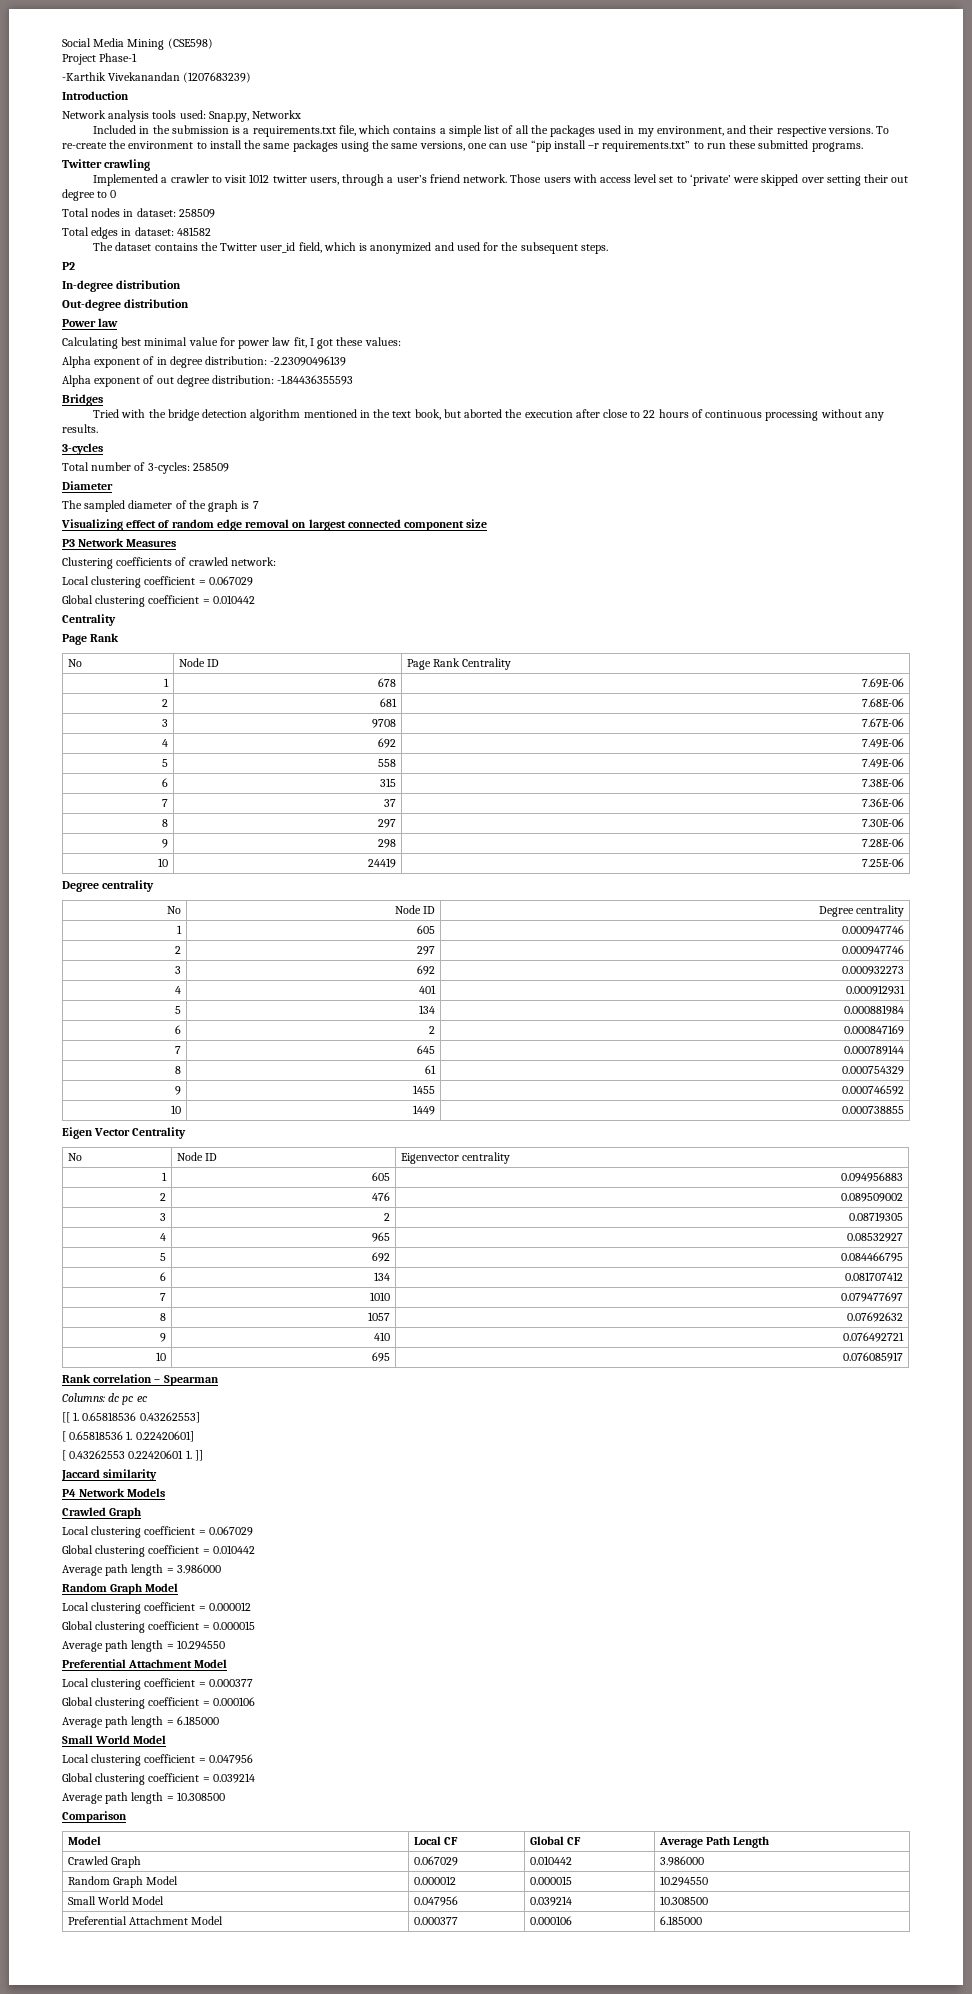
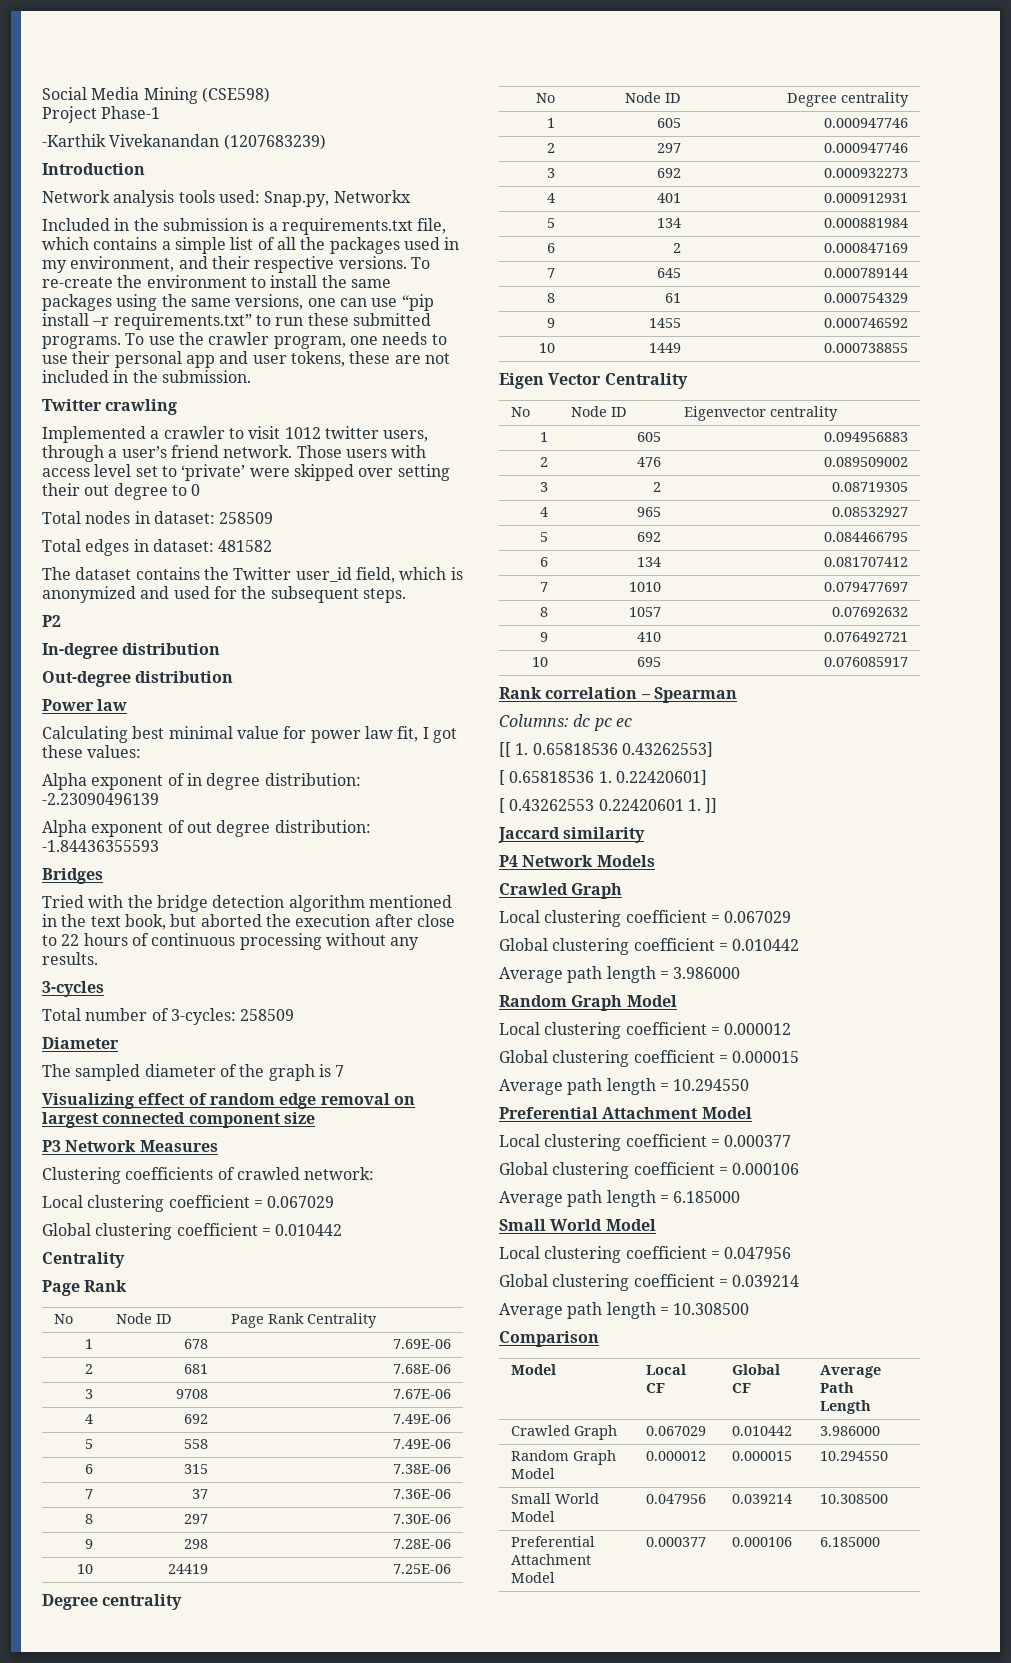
(863, 147) none -> [125,332,447,349] [42,351,450,368] [42,370,251,383] To use the crawler program, one needs to use their personal app and user tokens, these are not included in the submission.

